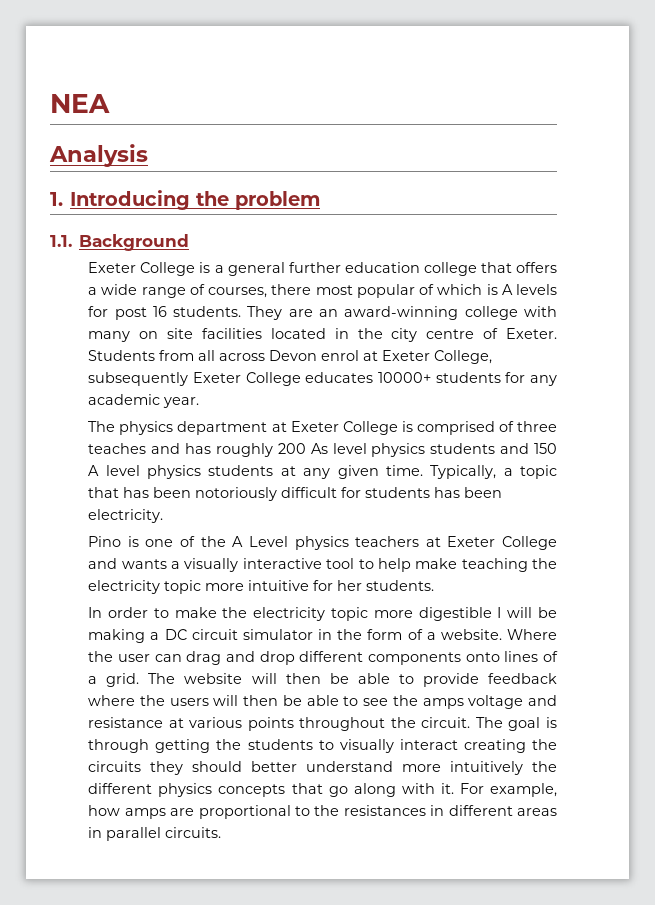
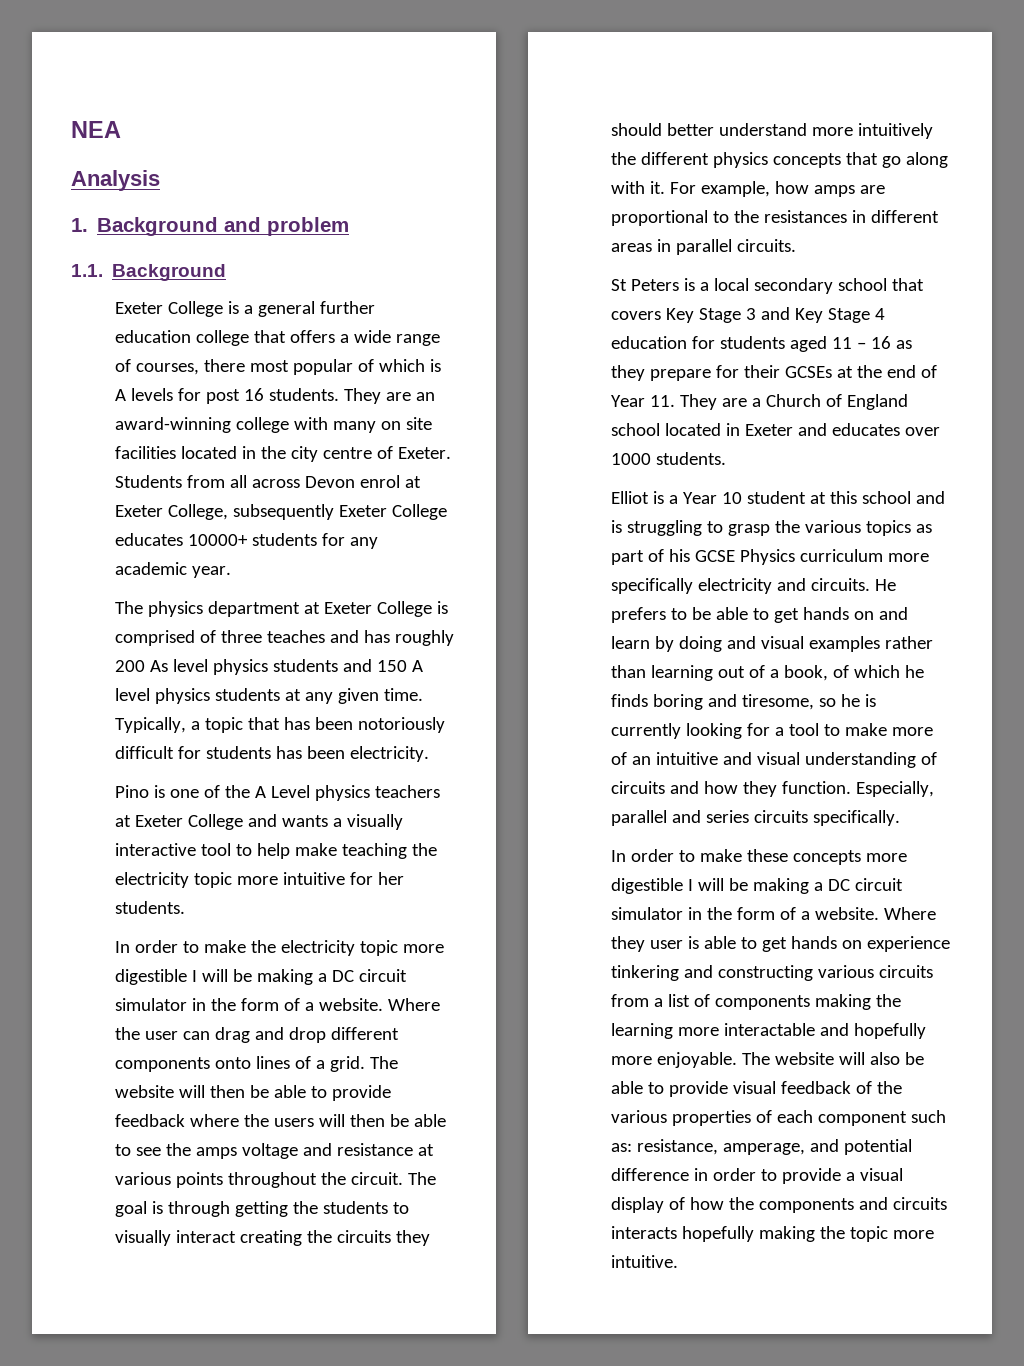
[70,190,230,210] Introducing the -> [97,217,262,236] Background and
(222, 832) none -> [610,278,924,294] [610,307,885,323] [610,336,912,352] [610,365,937,381] [610,394,908,410] [610,423,940,436] [610,452,726,465] [610,491,945,504] [610,520,932,536] [610,549,929,565] [610,578,896,594] [610,607,908,623] [610,636,933,652] [610,665,924,681] [610,694,876,710] [610,723,933,739] [610,752,937,768] [610,781,934,797] [610,810,900,826] [610,849,907,865] [610,878,903,894] [610,907,936,920] [610,936,950,952] [610,965,933,981] [610,994,901,1010] [610,1023,926,1039] [610,1052,924,1068] [610,1081,902,1097] [610,1110,946,1126] [610,1139,912,1155] [610,1168,903,1184] [610,1197,947,1213] [610,1226,934,1242] [610,1255,678,1268] // St Peters is a local secondary school that covers Key Stage 3 and Key Stage 4 education for students aged 11 – 16 as they prepare for their GCSEs at the end of Year 11. They are a Church of England school located in Exeter and educates over 1000 students. // Elliot is a Year 10 student at this school and is struggling to grasp the various topics as part of his GCSE Physics curriculum more specifically electricity and circuits. He prefers to be able to get hands on and learn by doing and visual examples rather than learning out of a book, of which he finds boring and tiresome, so he is currently looking for a tool to make more of an intuitive and visual understanding of circuits and how they function. Especially, parallel and series circuits specifically. // In order to make these concepts more digestible I will be making a DC circuit simulator in the form of a website. Where they user is able to get hands on experience tinkering and constructing various circuits from a list of components making the learning more interactable and hopefully more enjoyable. The website will also be able to provide visual feedback of the various properties of each component such as: resistance, amperage, and potential difference in order to provide a visual display of how the components and circuits interacts hopefully making the topic more intuitive.

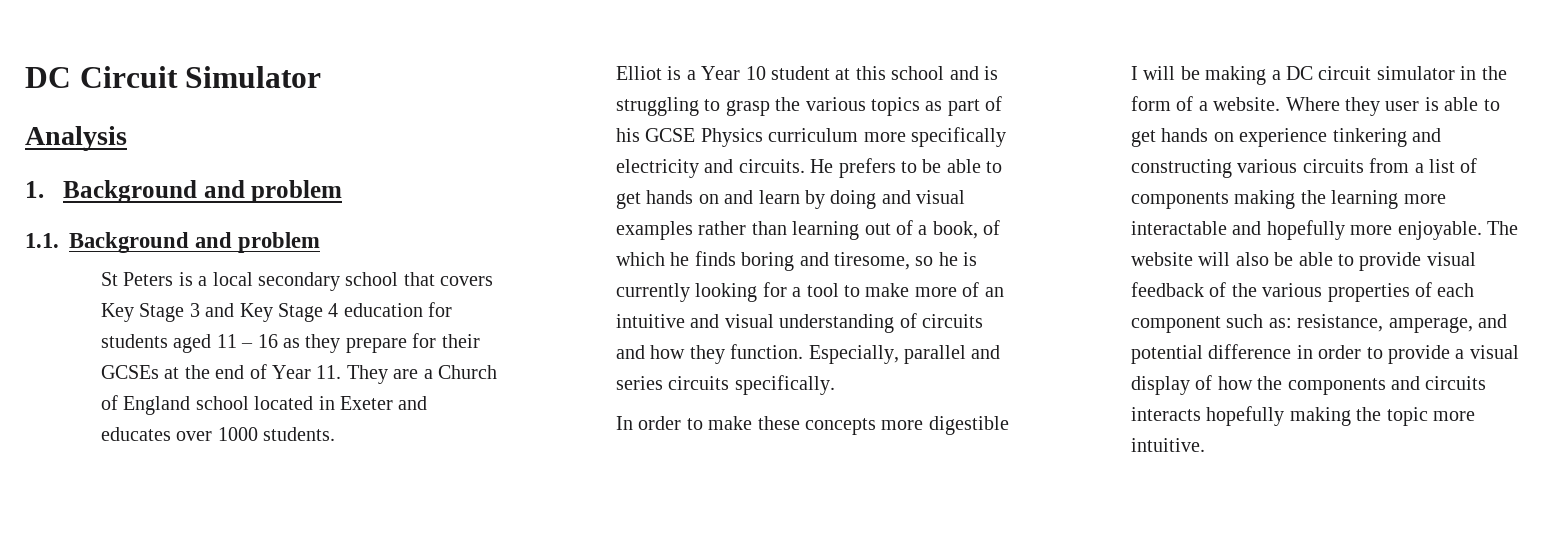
[71,121,121,138] NEA -> [25,66,322,88] DC Circuit Simulator
[114,301,375,317] [114,330,440,346] [114,359,441,375] [114,388,435,404] [114,417,432,433] [114,446,451,462] [114,475,421,488] [114,504,447,520] [114,533,378,549] [114,562,231,578] [114,601,448,617] [114,630,454,646] [114,659,423,675] [114,688,423,704] [114,717,445,733] [114,746,429,762] [114,785,440,801] [114,814,403,830] [114,843,437,859] [114,872,404,888] [114,901,185,914] [114,940,444,956] [114,969,407,985] [114,998,440,1011] [114,1027,399,1043] [114,1056,398,1072] [114,1085,391,1101] [114,1114,446,1127] [114,1143,434,1159] [114,1172,436,1188] [114,1201,409,1217] [114,1230,430,1246] [610,123,933,139] [610,152,948,168] [610,181,885,197] [610,210,939,226] [610,239,796,255] // Exeter College is a general further education college that offers a wide range of courses, there most popular of which is A levels for post 16 students. They are an award-winning college with many on site facilities located in the city centre of Exeter. Students from all across Devon enrol at Exeter College, subsequently Exeter College educates 10000+ students for any academic year. // The physics department at Exeter College is comprised of three teaches and has roughly 200 As level physics students and 150 A level physics students at any given time. Typically, a topic that has been notoriously difficult for students has been electricity. // Pino is one of the A Level physics teachers at Exeter College and wants a visually interactive tool to help make teaching the electricity topic more intuitive for her students. // In order to make the electricity topic more digestible I will be making a DC circuit simulator in the form of a website. Where the user can drag and drop different components onto lines of a grid. The website will then be able to provide feedback where the users will then be able to see the amps voltage and resistance at various points throughout the circuit. The goal is through getting the students to visually interact creating the circuits they should better understand more intuitively the different physics concepts that go along with it. For example, how amps are proportional to the resistances in different areas in parallel circuits. -> [195,232,321,253] and problem

